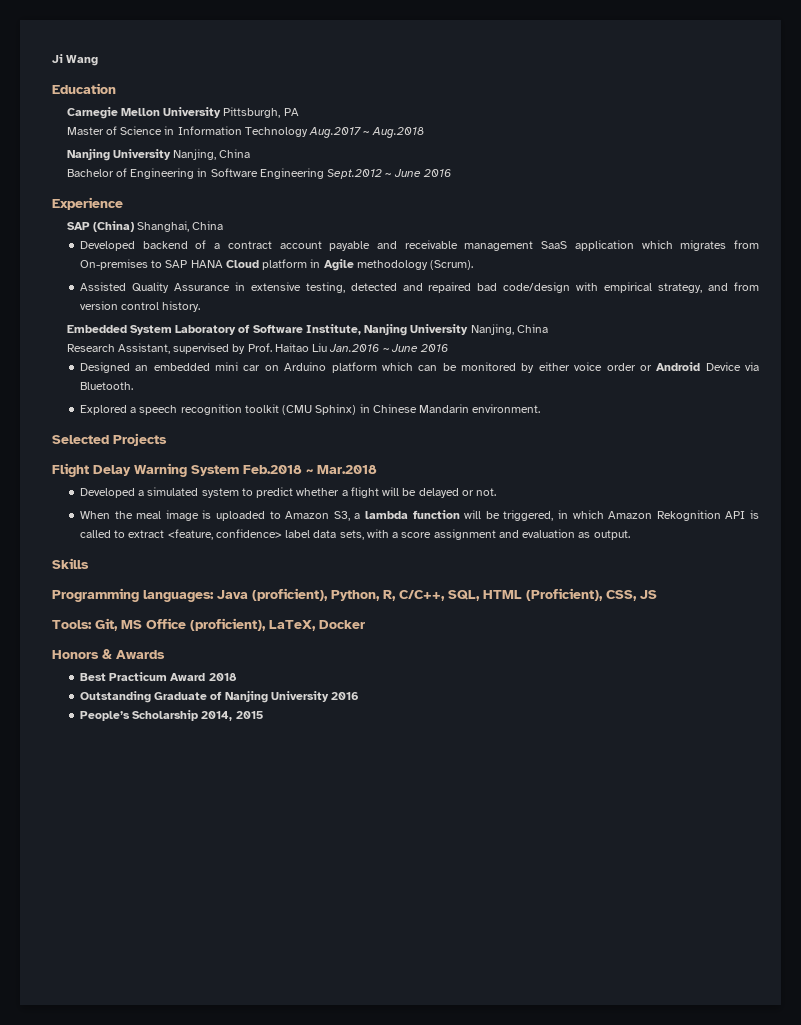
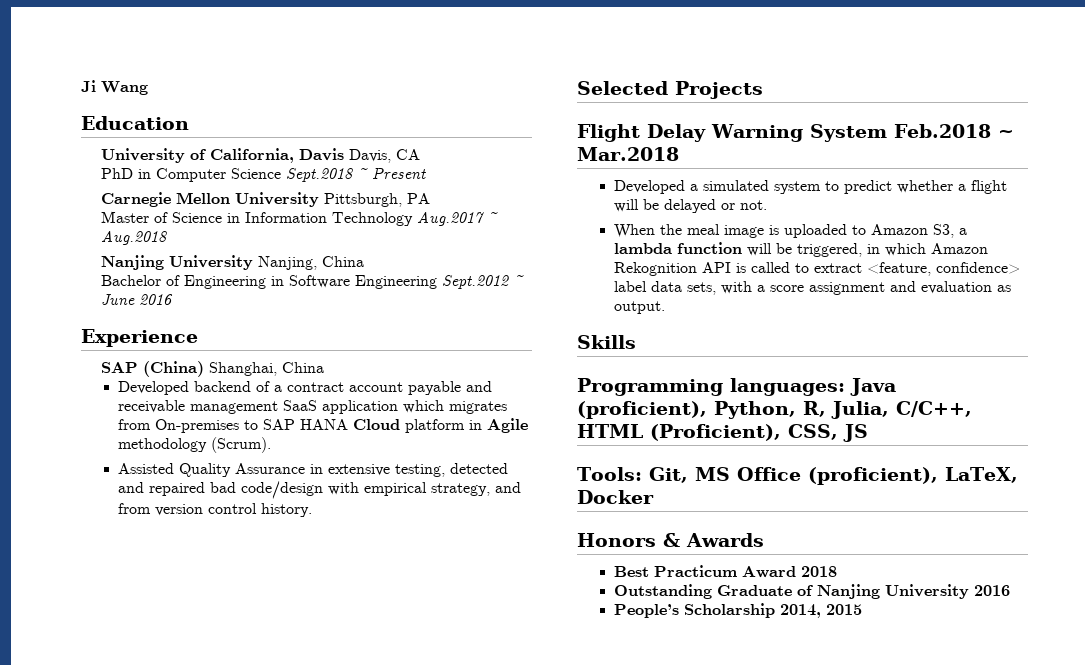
(116, 88) none -> [100,148,420,163] [100,167,426,182] // University of California, Davis Davis, CA // PhD in Computer Science Sept.2018 ~ Present
[66,324,548,336] [66,343,449,354] [79,362,759,373] [79,382,133,390] [79,404,541,415] // Embedded System Laboratory of Software Institute, Nanjing University Nanjing, China // Research Assistant, supervised by Prof. Haitao Liu Jan.2016 ~ June 2016 // Designed an embedded mini car on Arduino platform which can be monitored by either voice order or Android Device via Bluetooth. // Explored a speech recognition toolkit (CMU Sphinx) in Chinese Mandarin environment. -> (313, 510) none
[399,590,480,601] C/C++, SQL, -> [831,401,972,419] Julia, C/C++,

